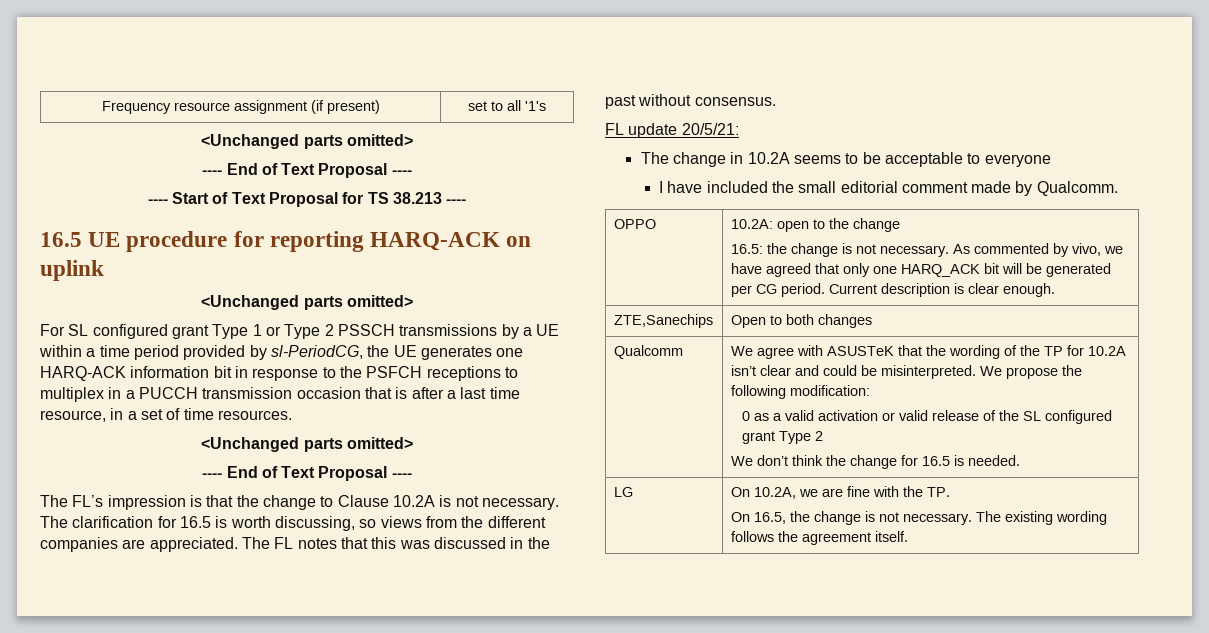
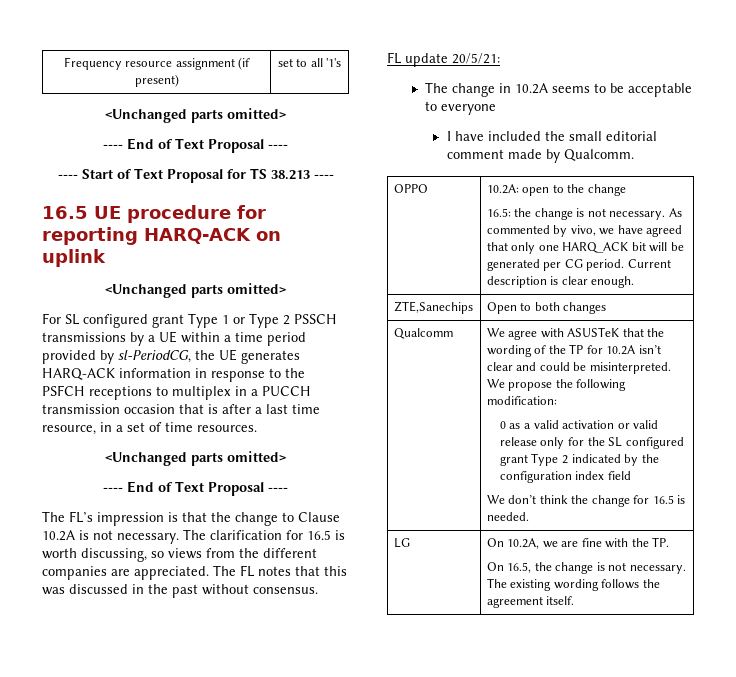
[496,348,524,357] one -> (300, 357) none
[213,366,232,378] bit -> (191, 373) none
[982,410,996,421] of -> [540,437,584,449] only for
(823, 436) none -> [571,454,659,466] [499,471,631,483] indicated by the configuration index field

